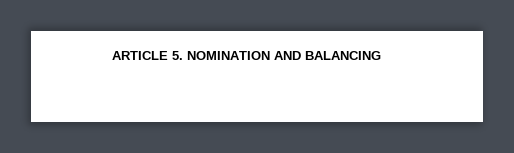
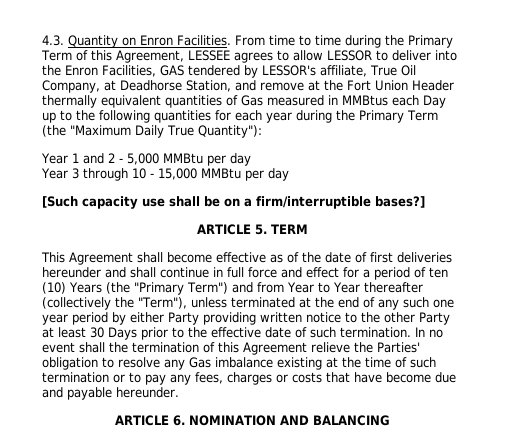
[112,51,183,60] ARTICLE 5. -> [42,35,453,48] [41,50,457,63] [42,65,416,78] [42,80,454,93] [42,95,446,108] [42,110,438,123] [42,125,262,138] [41,153,251,166] [41,168,289,181] [42,196,425,209] [196,224,308,235] [41,252,452,265] [42,267,448,280] [42,282,423,295] [42,297,454,310] [42,312,450,325] [42,327,443,340] [42,342,420,355] [42,357,436,370] [42,372,456,385] [42,387,179,400] [114,415,185,426] 4.3. Quantity on Enron Facilities. From time to time during the Primary Term of this Agreement, LESSEE agrees to allow LESSOR to deliver into the Enron Facilities, GAS tendered by LESSOR's affiliate, True Oil Company, at Deadhorse Station, and remove at the Fort Union Header thermally equivalent quantities of Gas measured in MMBtus each Day up to the following quantities for each year during the Primary Term (the "Maximum Daily True Quantity"): // Year 1 and 2 - 5,000 MMBtu per day // Year 3 through 10 - 15,000 MMBtu per day // [Such capacity use shall be on a firm/interruptible bases?] // ARTICLE 5. TERM // This Agreement shall become effective as of the date of first deliveries hereunder and shall continue in full force and effect for a period of ten (10) Years (the "Primary Term") and from Year to Year thereafter (collectively the "Term"), unless terminated at the end of any such one year period by either Party providing written notice to the other Party at least 30 Days prior to the effective date of such termination. In no event shall the termination of this Agreement relieve the Parties' obligation to resolve any Gas imbalance existing at the time of such termination or to pay any fees, charges or costs that have become due and payable hereunder. // ARTICLE 6.

